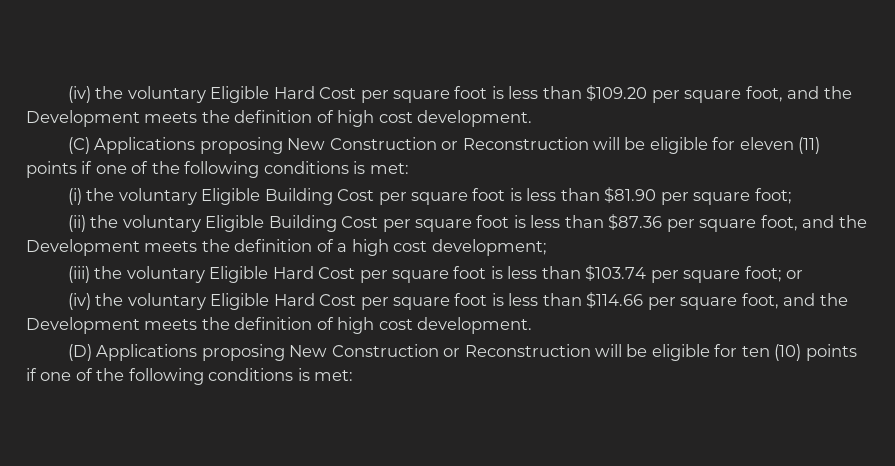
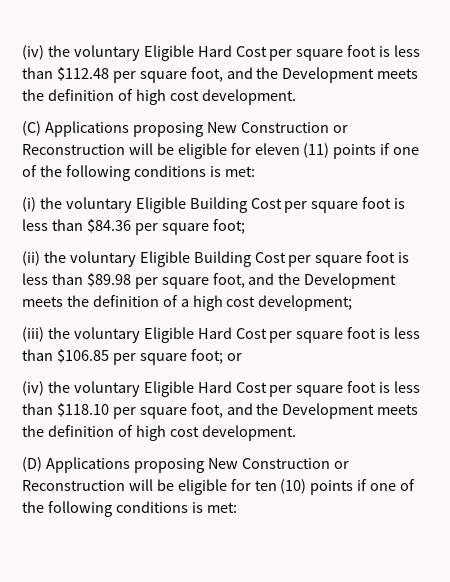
[586,85,648,101] $109.20 -> [56,67,109,81] $112.48
[604,187,657,203] $81.90 -> [86,219,131,233] $84.36
[608,214,663,230] $87.36 -> [86,273,131,287] $89.98
[585,265,647,281] $103.74 -> [56,349,109,363] $106.85
[586,292,644,308] $114.66 -> [56,403,109,417] $118.10

